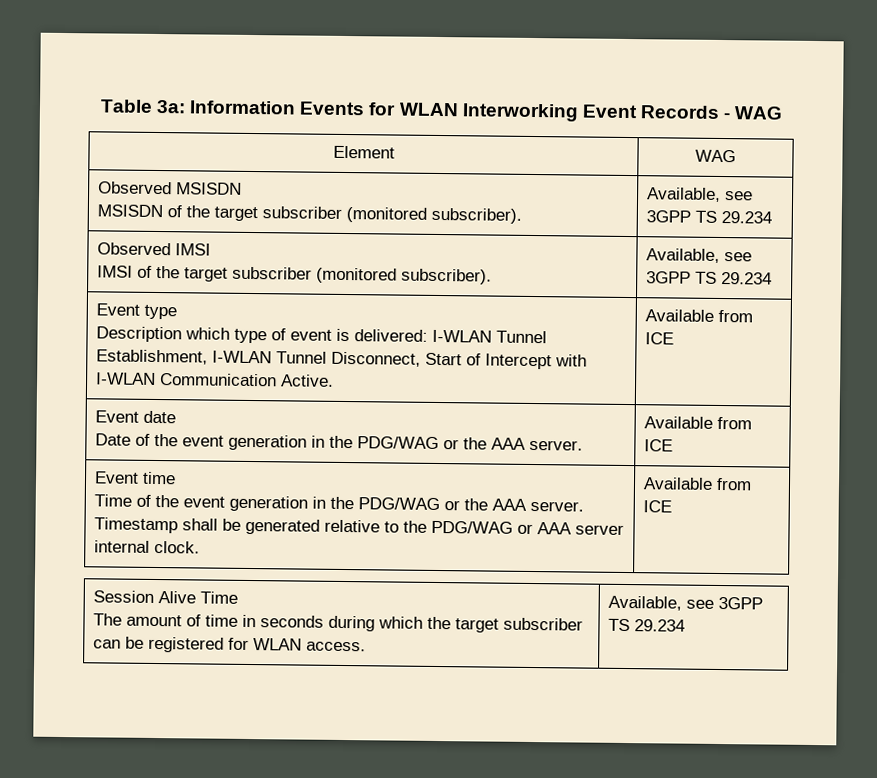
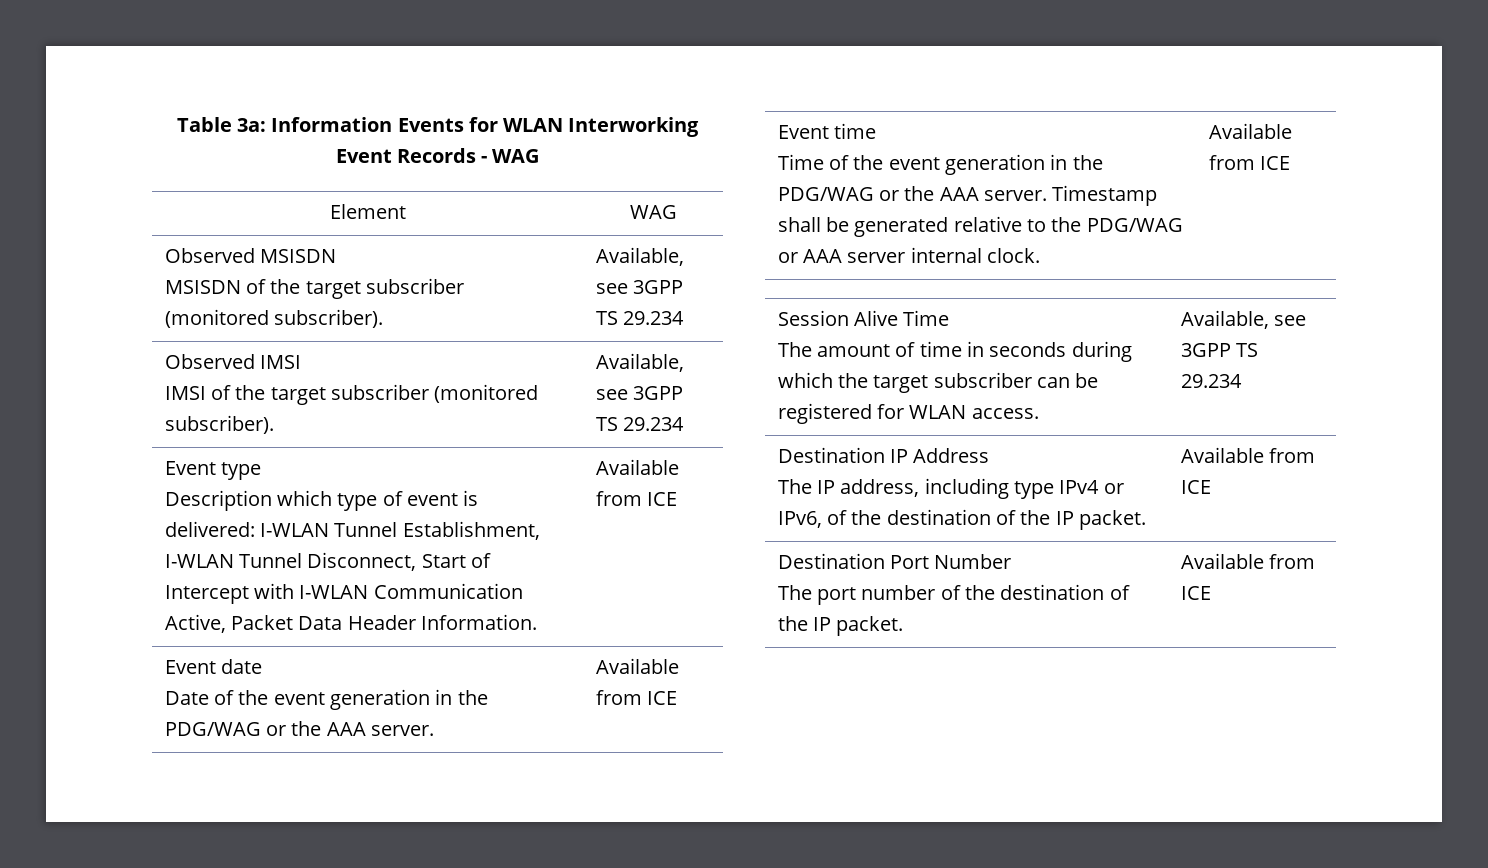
[281,374,335,387] Active. -> [164,614,537,633] Active, Packet Data Header Information.
(686, 625) none -> [777,447,990,463] [777,478,1124,499] [777,509,1146,530] [1180,447,1316,463] [1180,480,1211,494] [777,553,1012,569] [777,584,1130,605] [777,616,904,636] [1180,553,1316,569] [1180,586,1211,600] // Destination IP Address // The IP address, including type IPv4 or IPv6, of the destination of the IP packet. | Available from ICE // Destination Port Number // The port number of the destination of the IP packet. | Available from ICE

